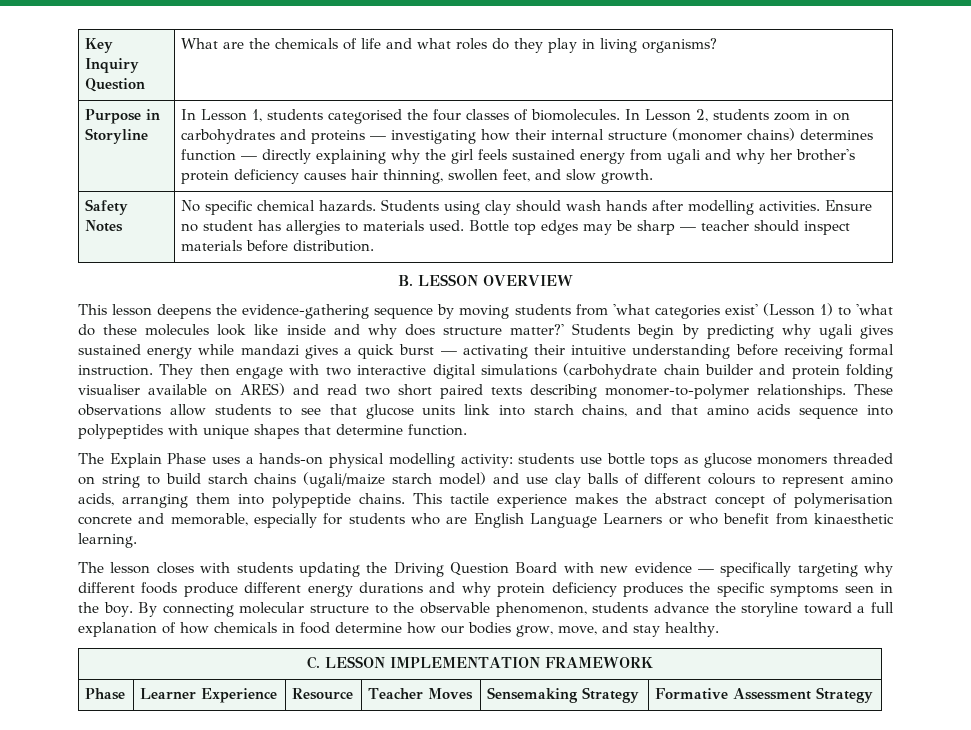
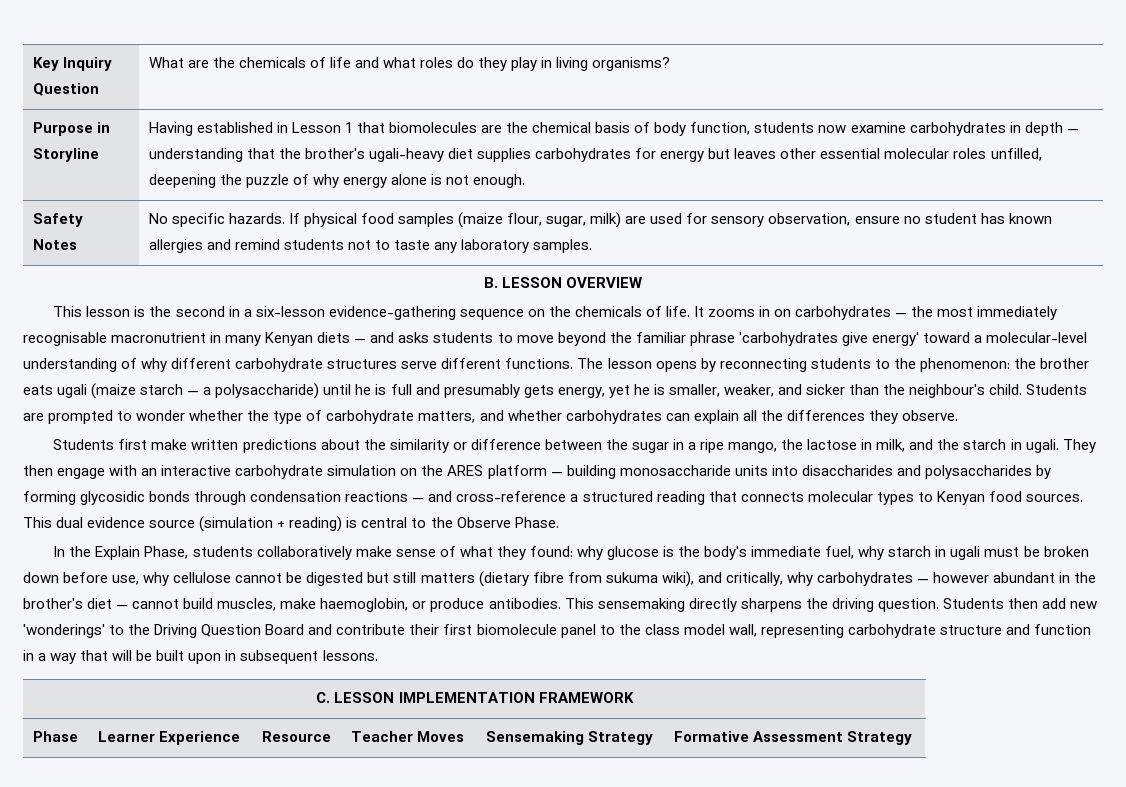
[181,109,851,124] [181,128,874,144] [181,149,856,164] [181,169,654,184] [85,199,129,215] [85,220,124,232] [181,199,873,215] [181,220,851,235] [181,240,375,252] In Lesson 1, students categorised the four classes of biomolecules. In Lesson 2, students zoom in on carbohydrates and proteins — investigating how their internal structure (monomer chains) determines function — directly explaining why the girl feels sustained energy from ugali and why her brother's protein deficiency causes hair thinning, swollen feet, and slow growth. // Safety Notes | No specific chemical hazards. Students using clay should wash hands after modelling activities. Ensure no student has allergies to materials used. Bottle top edges may be sharp — teacher should inspect materials before distribution. -> [148,122,1079,136] [148,148,1042,162] [148,174,526,188] [32,213,83,227] [32,239,77,250] [148,212,1052,228] [148,239,593,253] Having established in Lesson 1 that biomolecules are the chemical basis of body function, students now examine carbohydrates in depth — understanding that the brother's ugali-heavy diet supplies carbohydrates for energy but leaves other essential molecular roles unfilled, deepening the puzzle of why energy alone is not enough. // Safety Notes | No specific hazards. If physical food samples (maize flour, sugar, milk) are used for sensory observation, ensure no student has known allergies and remind students not to taste any laboratory samples.
[157,303,893,319] [78,323,894,339] [78,344,894,359] [78,363,894,379] [78,383,893,399] [78,404,893,419] [78,424,467,439] [78,453,893,468] [78,472,894,488] [78,493,893,508] [78,513,895,528] [78,533,137,548] [78,562,893,577] [78,582,893,597] [78,602,894,617] [78,622,719,637] deepens the evidence-gathering sequence by moving students from 'what categories exist' (Lesson 1) to 'what do these molecules look like inside and why does structure matter?' Students begin by predicting why ugali gives sustained energy while mandazi gives a quick burst — activating their intuitive understanding before receiving formal instruction. They then engage with two interactive digital simulations (carbohydrate chain builder and protein folding visualiser available on ARES) and read two short paired texts describing monomer-to-polymer relationships. These observations allow students to see that glucose units link into starch chains, and that amino acids sequence into polypeptides with unique shapes that determine function. // The Explain Phase uses a hands-on physical modelling activity: students use bottle tops as glucose monomers threaded on string to build starch chains (ugali/maize starch model) and use clay balls of different colours to represent amino acids, arranging them into polypeptide chains. This tactile experience makes the abstract concept of polymerisation concrete and memorable, especially for students who are English Language Learners or who benefit from kinaesthetic learning. // The lesson closes with students updating the Driving Question Board with new evidence — specifically targeting why different foods produce different energy durations and why protein deficiency produces the specific symptoms seen in the boy. By connecting molecular structure to the observable phenomenon, students advance the storyline toward a full explanation of how chemicals in food determine how our bodies grow, move, and stay healthy. -> [134,306,1058,320] [23,332,1088,346] [23,358,1089,372] [23,383,1088,399] [23,410,958,424] [53,439,1096,453] [23,465,1051,479] [23,491,1083,505] [23,516,559,532] [53,546,1089,560] [23,571,1097,587] [23,598,1098,612] [23,624,1092,638] [23,650,378,664] is the second in a six-lesson evidence-gathering sequence on the chemicals of life. It zooms in on carbohydrates — the most immediately recognisable macronutrient in many Kenyan diets — and asks students to move beyond the familiar phrase 'carbohydrates give energy' toward a molecular-level understanding of why different carbohydrate structures serve different functions. The lesson opens by reconnecting students to the phenomenon: the brother eats ugali (maize starch — a polysaccharide) until he is full and presumably gets energy, yet he is smaller, weaker, and sicker than the neighbour's child. Students are prompted to wonder whether the type of carbohydrate matters, and whether carbohydrates can explain all the differences they observe. // Students first make written predictions about the similarity or difference between the sugar in a ripe mango, the lactose in milk, and the starch in ugali. They then engage with an interactive carbohydrate simulation on the ARES platform — building monosaccharide units into disaccharides and polysaccharides by forming glycosidic bonds through condensation reactions — and cross-reference a structured reading that connects molecular types to Kenyan food sources. This dual evidence source (simulation + reading) is central to the Observe Phase. // In the Explain Phase, students collaboratively make sense of what they found: why glucose is the body's immediate fuel, why starch in ugali must be broken down before use, why cellulose cannot be digested but still matters (dietary fibre from sukuma wiki), and critically, why carbohydrates — however abundant in the brother's diet — cannot build muscles, make haemoglobin, or produce antibodies. This sensemaking directly sharpens the driving question. Students then add new 'wonderings' to the Driving Question Board and contribute their first biomolecule panel to the class model wall, representing carbohydrate structure and function in a way that will be built upon in subsequent lessons.

